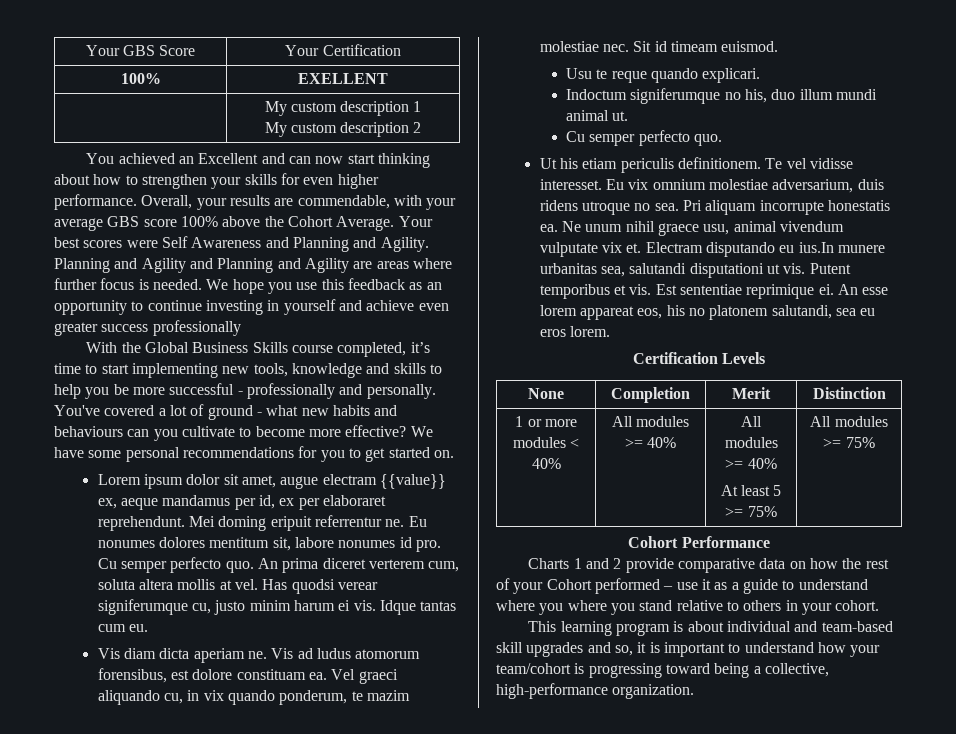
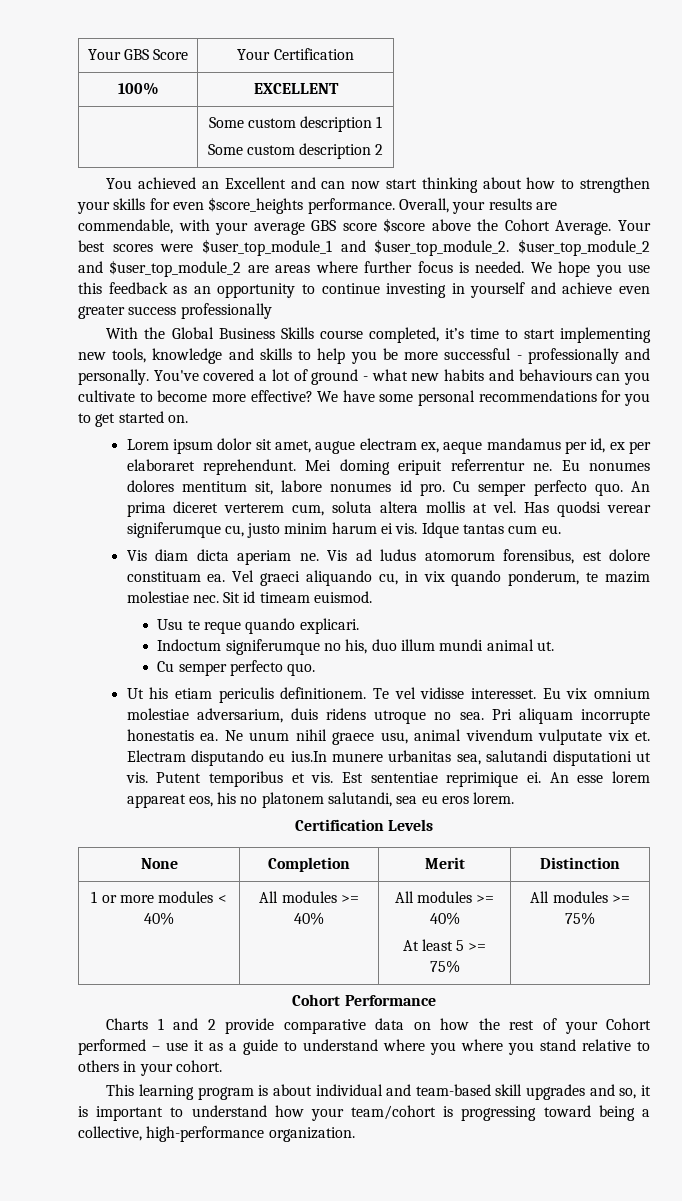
[298,73,388,84] [264,101,287,116] EXELLENT // | My -> [253,83,339,94] [208,117,244,128] EXCELLENT // | Some
[264,122,287,137] My -> [207,144,243,155] Some
[337,174,379,189] higher -> [208,197,304,214] $score_heights
[180,216,218,227] 100% -> [383,218,426,233] $score
[161,236,429,252] [54,258,349,273] Self Awareness and Planning and Agility. Planning and Agility and Planning and Agility -> [202,239,650,256] [78,260,242,277] $user_top_module_1 and $user_top_module_2. $user_top_module_2 and $user_top_module_2
[380,474,447,489] {{value}} -> (417, 444) none

